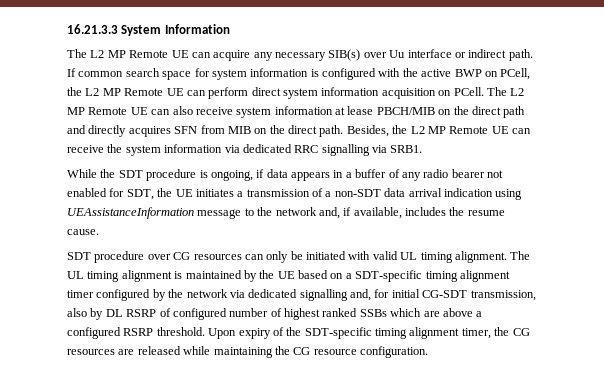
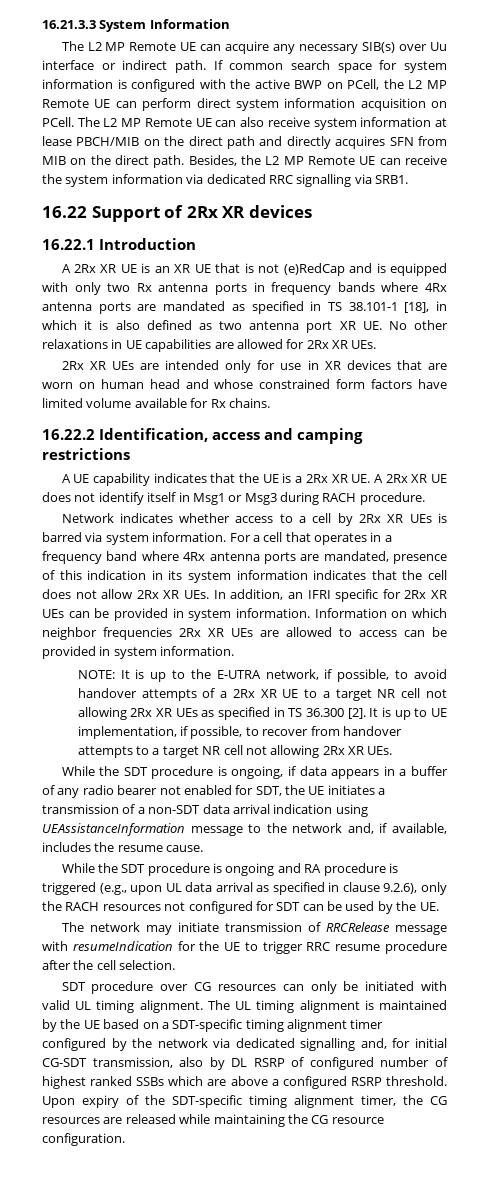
(423, 149) none -> [42,205,312,222] [42,238,196,250] [61,263,448,276] [42,282,447,295] [42,301,447,314] [42,320,449,333] [42,339,377,352] [61,360,447,373] [42,379,448,389] [42,398,270,408] [42,428,363,444] [42,448,130,460] [61,473,448,486] [42,492,425,505] [61,513,448,526] [42,532,392,545] [42,551,447,564] [42,570,448,583] [42,589,448,602] [42,608,448,621] [42,627,447,640] [42,646,235,659] [77,669,447,682] [77,688,448,701] [77,707,448,720] [77,726,402,739] [77,745,393,758] // 16.22 Support of 2Rx XR devices // 16.22.1 Introduction // A 2Rx XR UE is an XR UE that is not (e)RedCap and is equipped with only two Rx antenna ports in frequency bands where 4Rx antenna ports are mandated as specified in TS 38.101-1 [18], in which it is also defined as two antenna port XR UE. No other relaxations in UE capabilities are allowed for 2Rx XR UEs. // 2Rx XR UEs are intended only for use in XR devices that are worn on human head and whose constrained form factors have limited volume available for Rx chains. // 16.22.2 Identification, access and camping restrictions // A UE capability indicates that the UE is a 2Rx XR UE. A 2Rx XR UE does not identify itself in Msg1 or Msg3 during RACH procedure. // Network indicates whether access to a cell by 2Rx XR UEs is barred via system information. For a cell that operates in a frequency band where 4Rx antenna ports are mandated, presence of this indication in its system information indicates that the cell does not allow 2Rx XR UEs. In addition, an IFRI specific for 2Rx XR UEs can be provided in system information. Information on which neighbor frequencies 2Rx XR UEs are allowed to access can be provided in system information. // NOTE: It is up to the E-UTRA network, if possible, to avoid handover attempts of a 2Rx XR UE to a target NR cell not allowing 2Rx XR UEs as specified in TS 36.300 [2]. It is up to UE implementation, if possible, to recover from handover attempts to a target NR cell not allowing 2Rx XR UEs.
(99, 232) none -> [61,863,398,876] [42,882,447,895] [42,901,439,914] [61,922,448,935] [42,941,447,954] [42,960,176,970] // While the SDT procedure is ongoing and RA procedure is triggered (e.g., upon UL data arrival as specified in clause 9.2.6), only the RACH resources not configured for SDT can be used by the UE. // The network may initiate transmission of RRCRelease message with resumeIndication for the UE to trigger RRC resume procedure after the cell selection.

